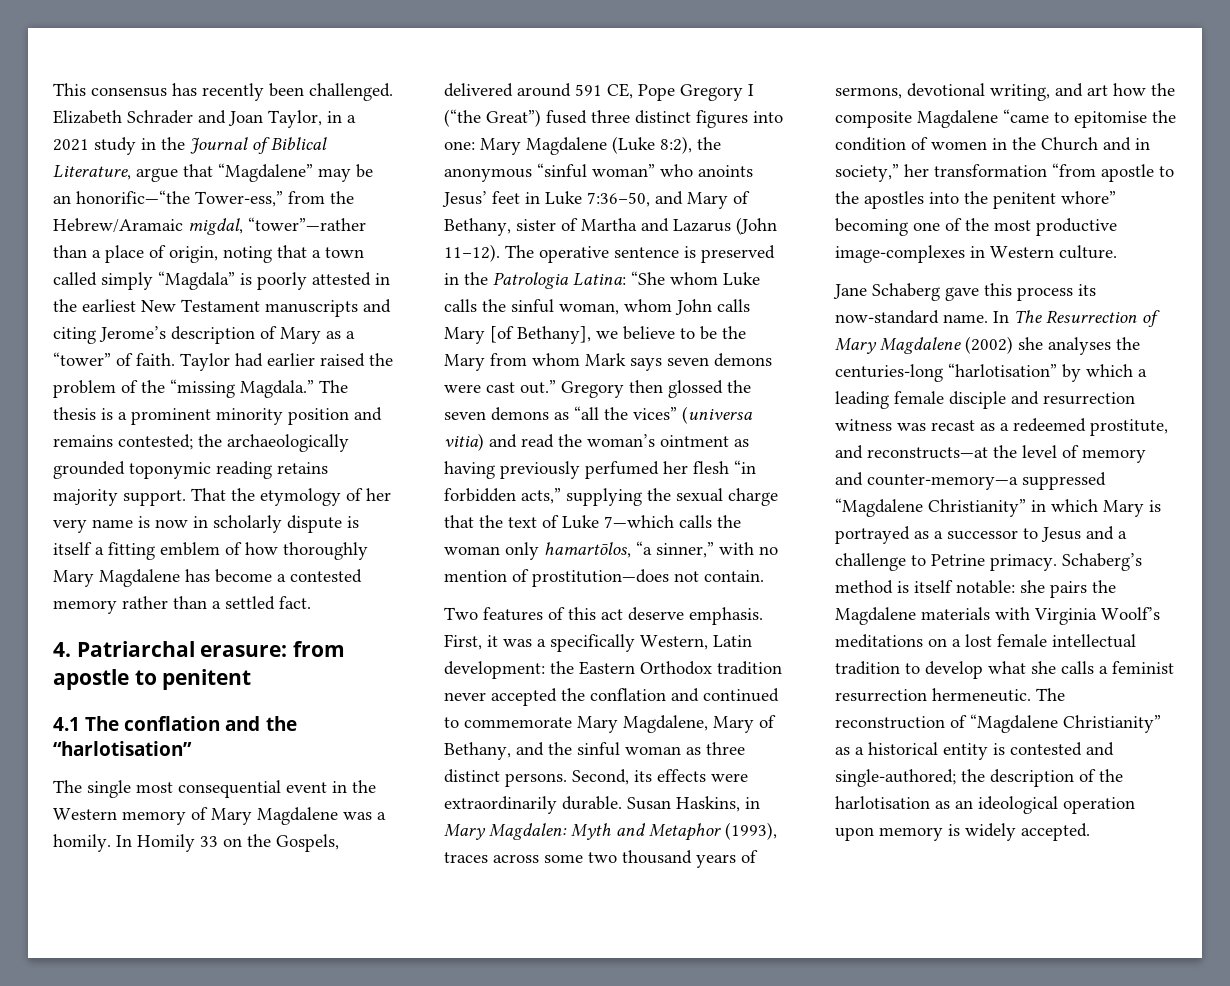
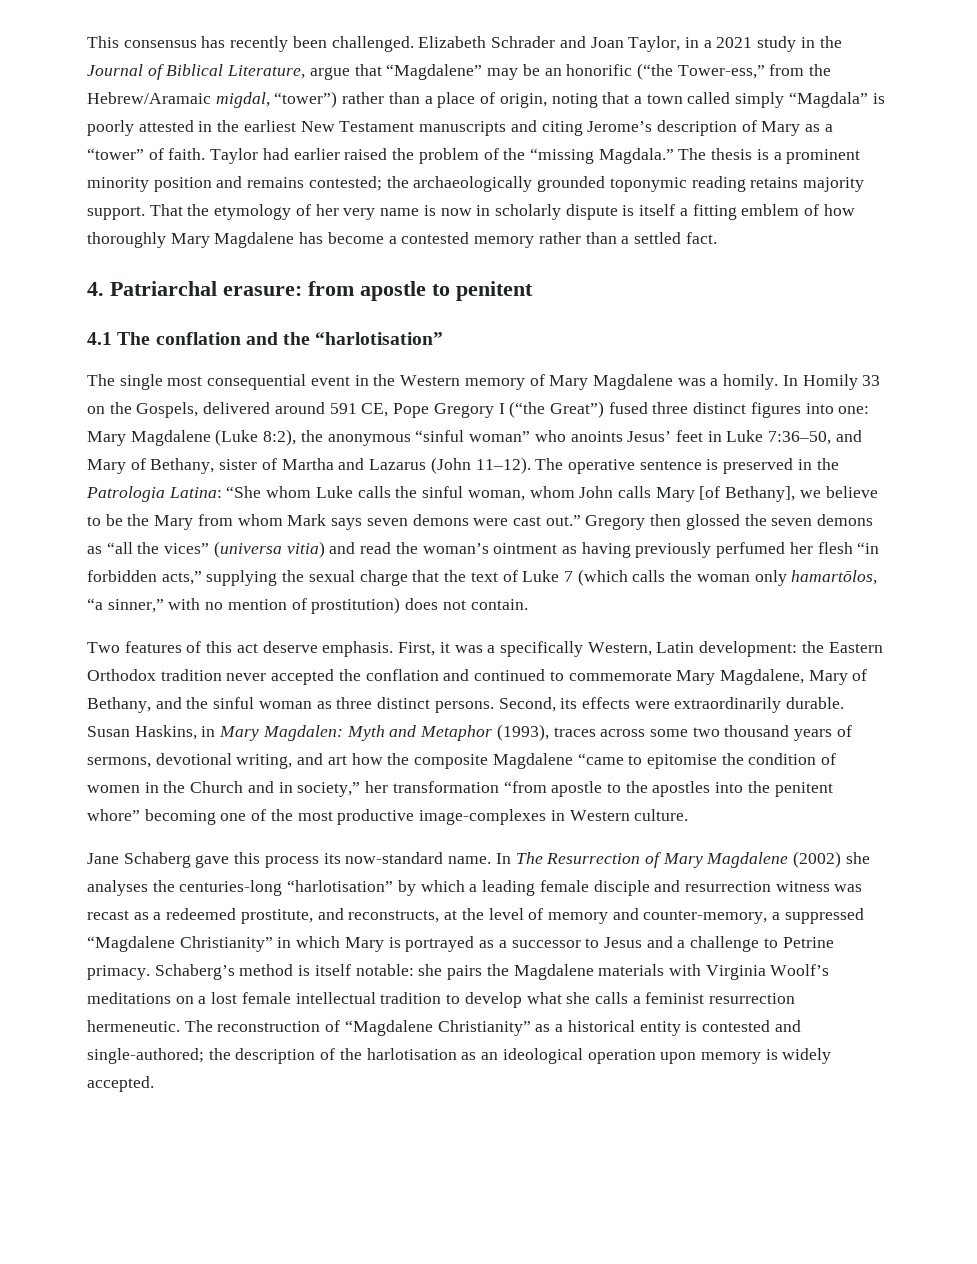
[76,190,190,204] honorific—“the -> [566,63,673,80] honorific (“the
[248,217,366,231] “tower”—rather -> [274,91,385,108] “tower”) rather
[604,515,674,528] 7—which -> [563,569,628,586] 7 (which
[532,569,669,587] prostitution—does -> [311,597,439,614] prostitution) does
[867,447,988,459] reconstructs—at -> [348,910,458,923] reconstructs, at
[867,474,1018,490] counter-memory—a -> [643,910,781,924] counter-memory, a

